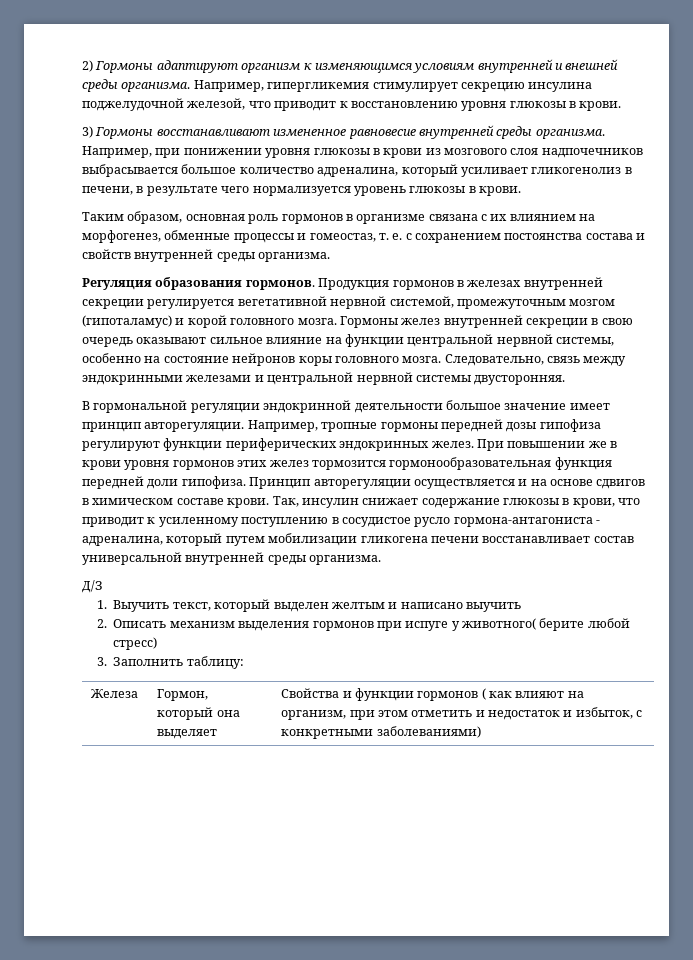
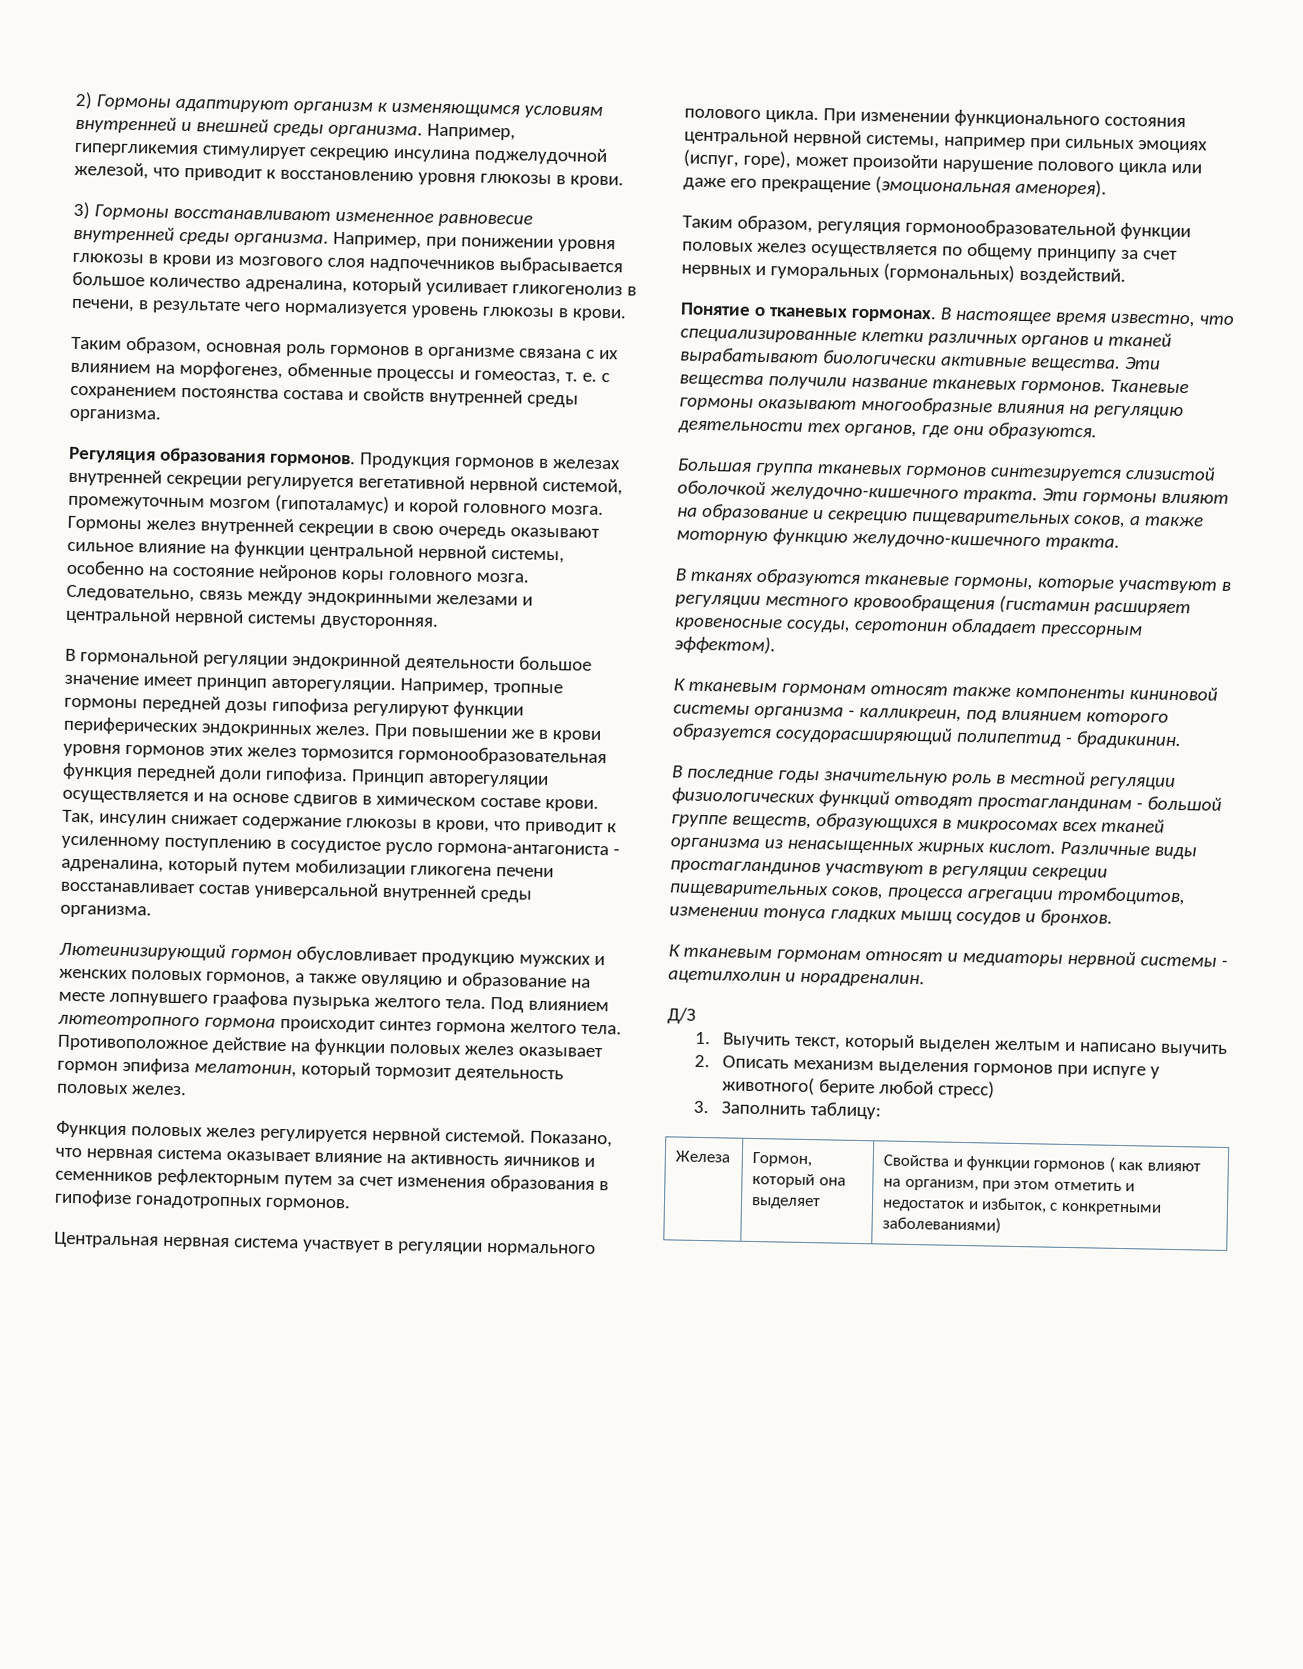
(382, 560) none -> [59,941,605,968] [59,968,591,991] [58,990,609,1013] [57,1014,622,1036] [57,1034,603,1058] [57,1057,564,1083] [56,1083,187,1096] [56,1120,613,1148] [55,1147,595,1167] [55,1168,609,1193] [54,1189,351,1212] [54,1231,596,1258] [684,108,1186,129] [684,127,1208,154] [683,149,1202,176] [683,176,1107,198] [682,215,1191,241] [682,241,1178,262] [681,263,1126,285] [680,302,1234,328] [680,328,1172,349] [679,347,1161,372] [679,374,1189,395] [679,396,1184,420] [677,420,1097,441] [677,458,1216,482] [677,480,1229,506] [677,503,1204,528] [676,528,1120,551] [675,568,1231,594] [675,593,1191,617] [674,617,1143,639] [674,635,776,655] [673,678,1218,701] [673,704,1169,726] [672,723,1182,750] [672,765,1176,790] [671,787,1222,813] [671,813,1165,834] [670,837,1197,860] [670,860,1108,881] [669,883,1186,906] [669,906,1113,927] [668,944,1228,969] [668,970,925,988] // Лютеинизирующий гормон обусловливает продукцию мужских и женских половых гормонов, а также овуляцию и образование на месте лопнувшего граафова пузырька желтого тела. Под влиянием лютеотропного гормона происходит синтез гормона желтого тела. Противоположное действие на функции половых желез оказывает гормон эпифиза мелатонин, который тормозит деятельность половых желез. // Функция половых желез регулируется нервной системой. Показано, что нервная система оказывает влияние на активность яичников и семенников рефлекторным путем за счет изменения образования в гипофизе гонадотропных гормонов. // Центральная нервная система участвует в регуляции нормального полового цикла. При изменении функционального состояния центральной нервной системы, например при сильных эмоциях (испуг, горе), может произойти нарушение полового цикла или даже его прекращение (эмоциональная аменорея). // Таким образом, регуляция гормонообразовательной функции половых желез осуществляется по общему принципу за счет нервных и гуморальных (гормональных) воздействий. // Понятие о тканевых гормонах. В настоящее время известно, что специализированные клетки различных органов и тканей вырабатывают биологически активные вещества. Эти вещества получили название тканевых гормонов. Тканевые гормоны оказывают многообразные влияния на регуляцию деятельности тех органов, где они образуются. // Большая группа тканевых гормонов синтезируется слизистой оболочкой желудочно-кишечного тракта. Эти гормоны влияют на образование и секрецию пищеварительных соков, а также моторную функцию желудочно-кишечного тракта. // В тканях образуются тканевые гормоны, которые участвуют в регуляции местного кровообращения (гистамин расширяет кровеносные сосуды, серотонин обладает прессорным эффектом). // К тканевым гормонам относят также компоненты кининовой системы организма - калликреин, под влиянием которого образуется сосудорасширяющий полипептид - брадикинин. // В последние годы значительную роль в местной регуляции физиологических функций отводят простагландинам - большой группе веществ, образующихся в микросомах всех тканей организма из ненасыщенных жирных кислот. Различные виды простагландинов участвуют в регуляции секреции пищеварительных соков, процесса агрегации тромбоцитов, изменении тонуса гладких мышц сосудов и бронхов. // К тканевым гормонам относят и медиаторы нервной системы - ацетилхолин и норадреналин.

